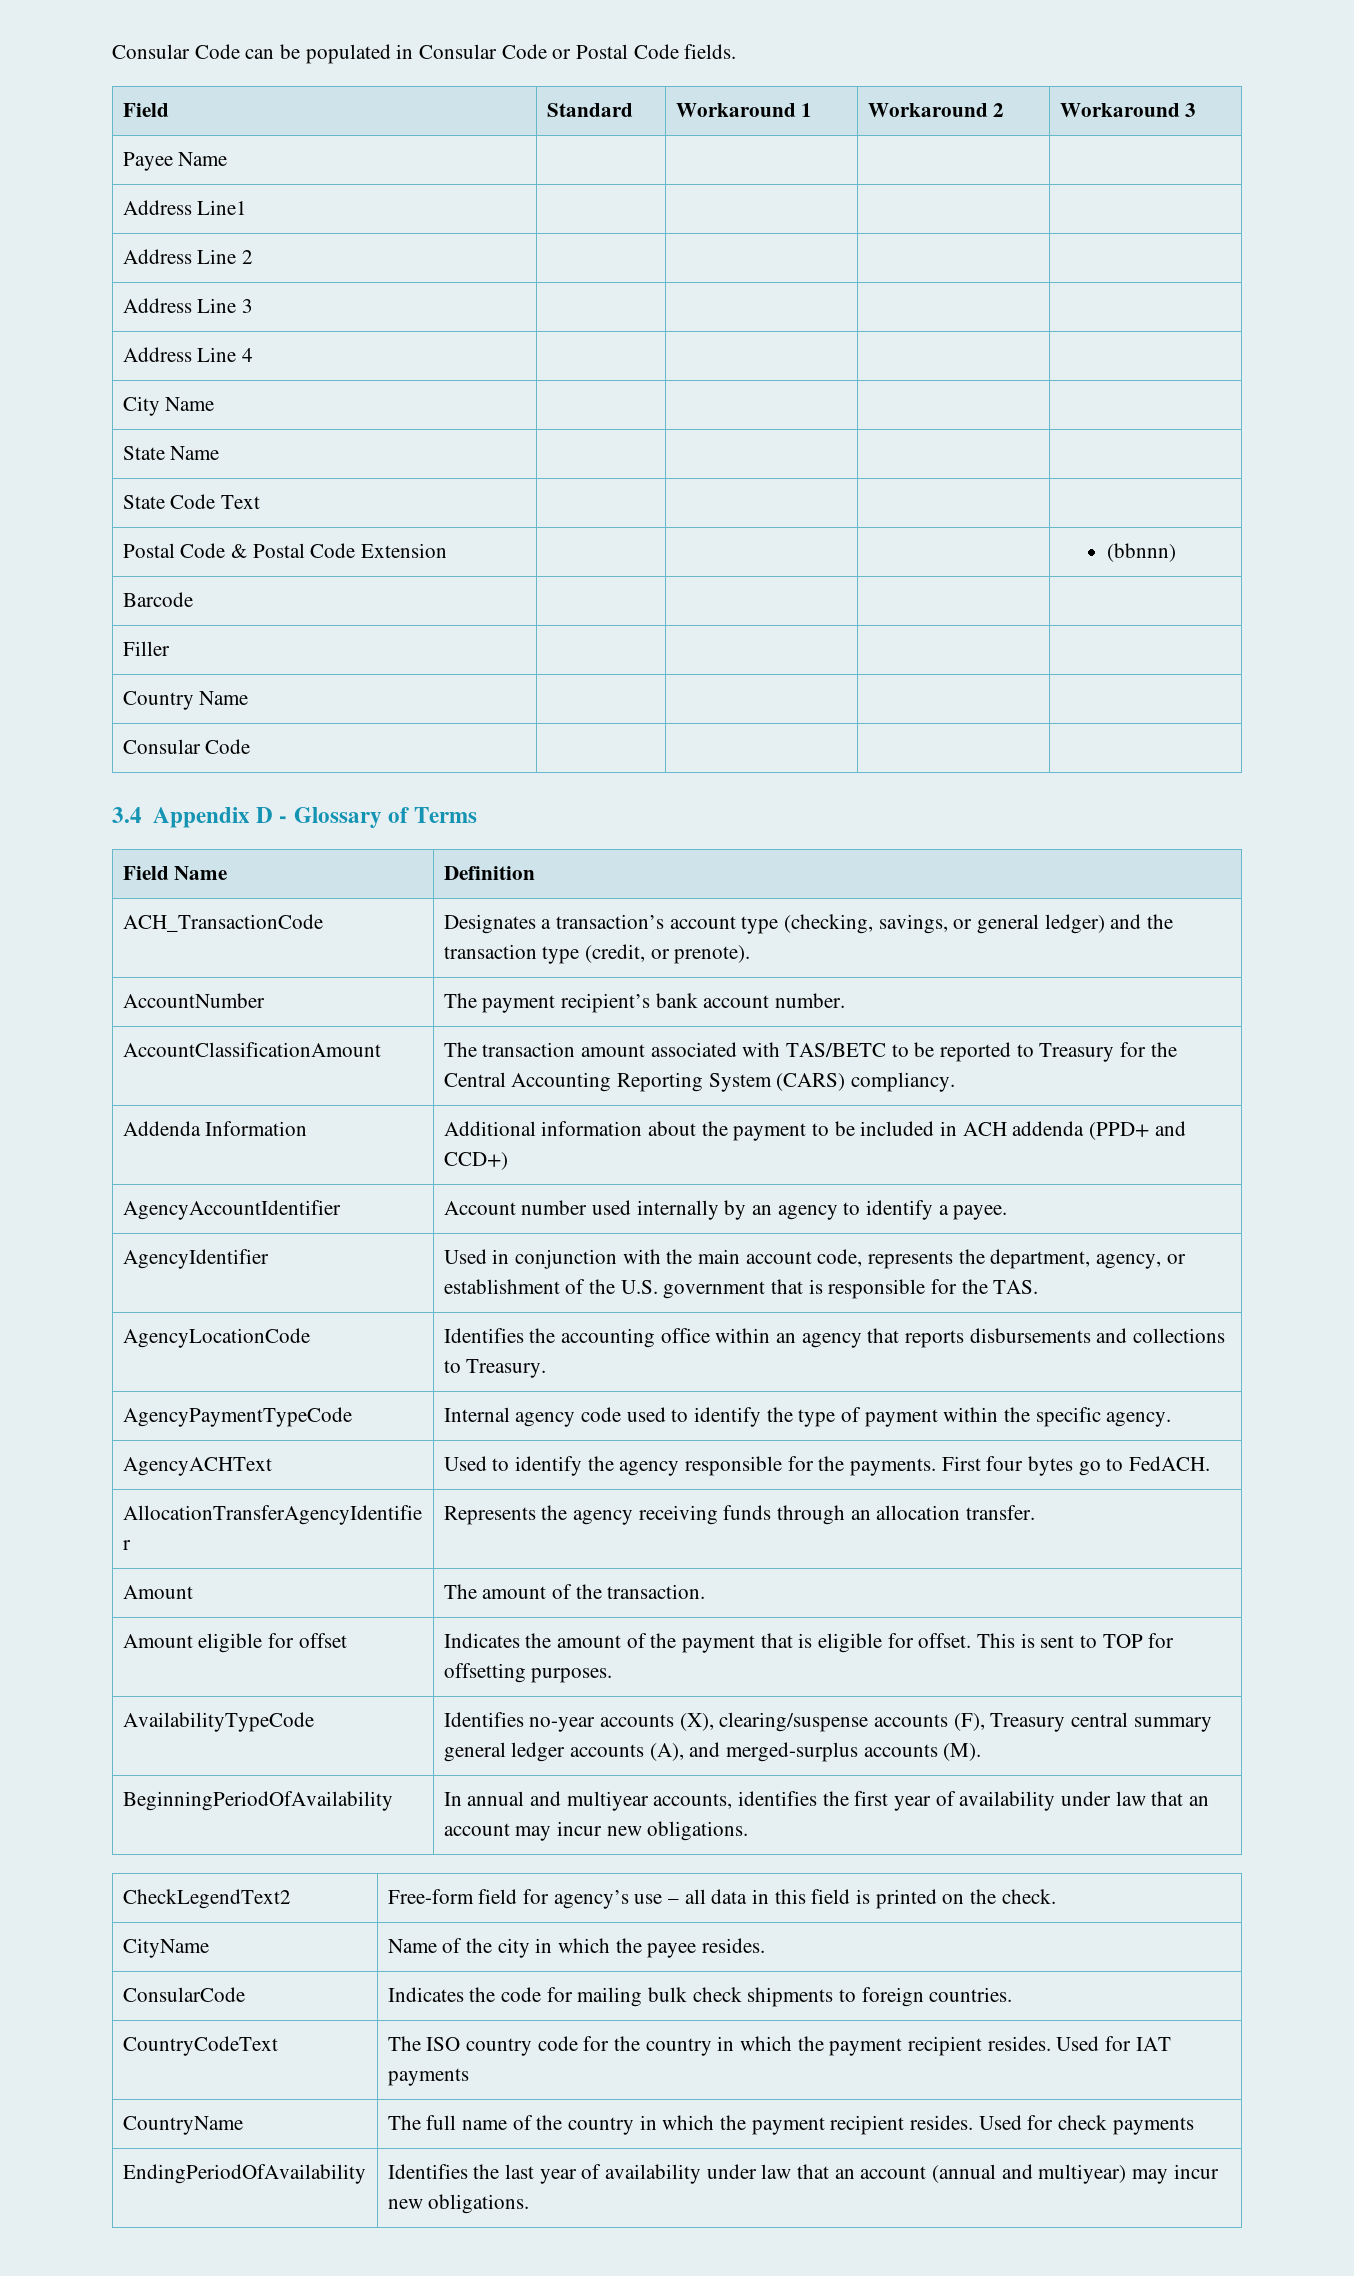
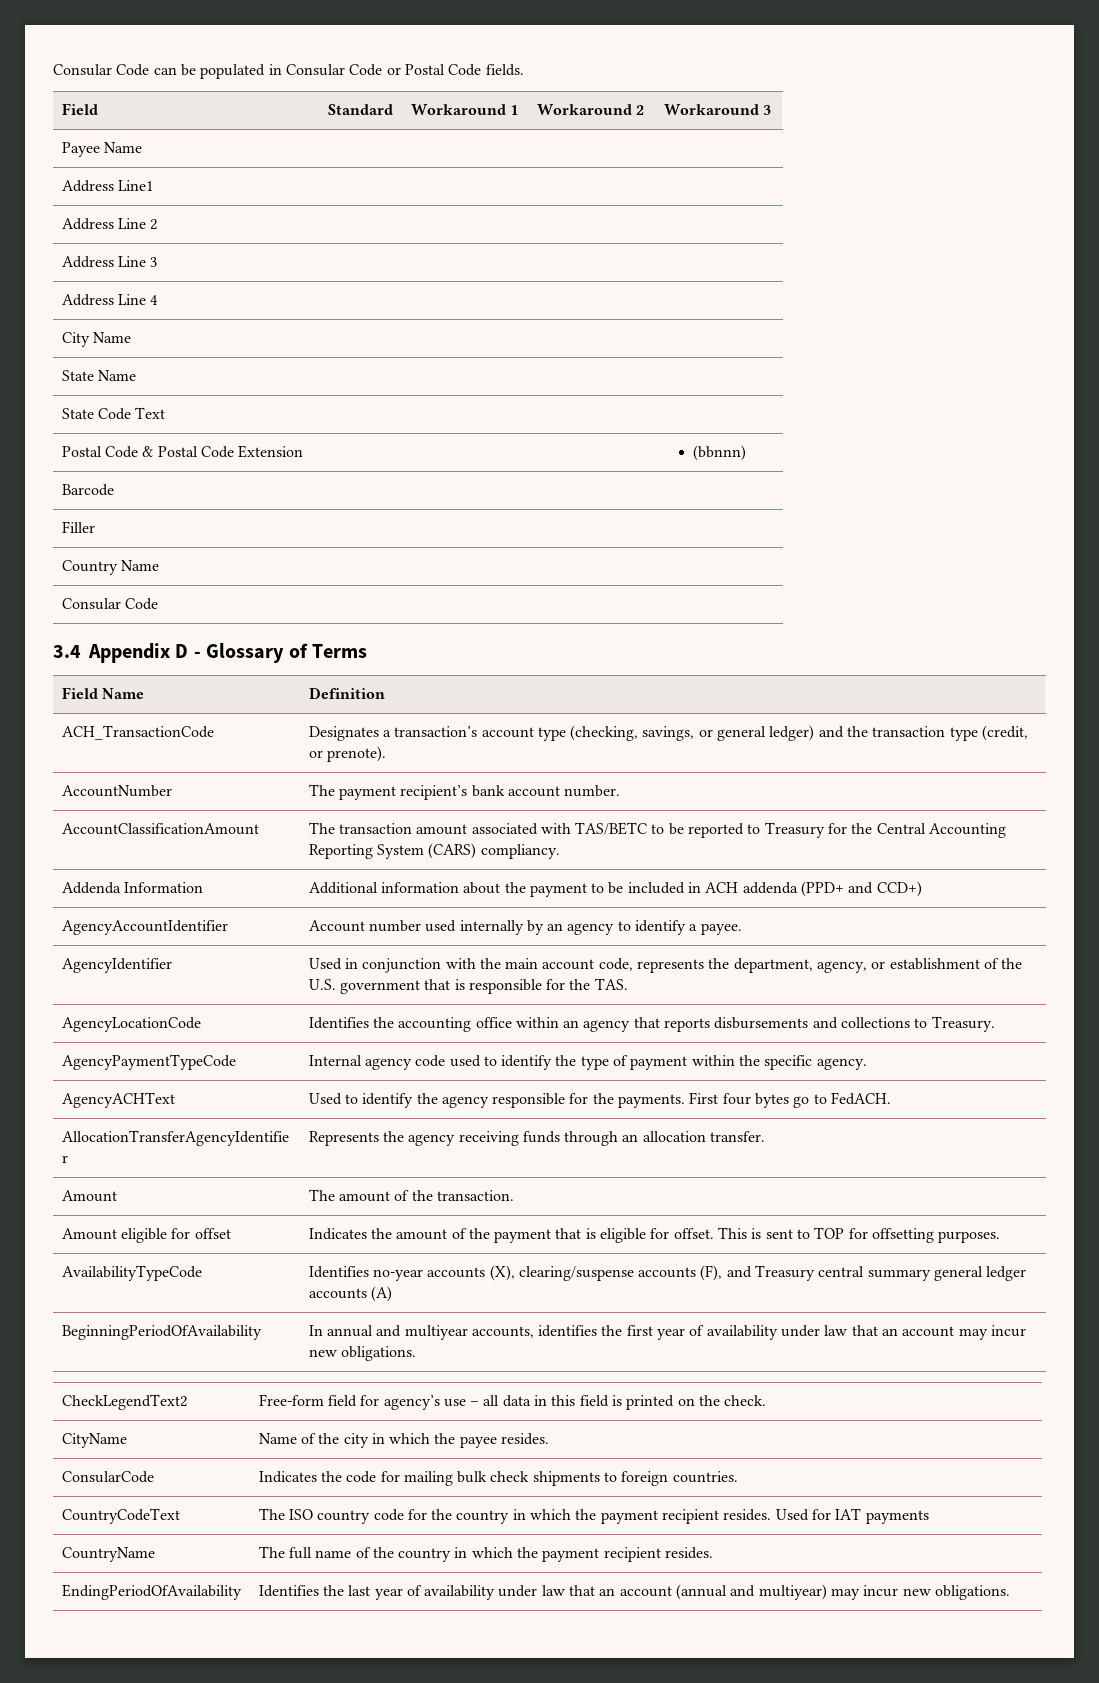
(985, 1722) none -> [726,1266,752,1278] and
[649,1742,982,1762] (A), and merged-surplus accounts (M). -> [370,1286,392,1302] (A)
[978,2115,1194,2135] Used for check payments -> (714, 1553) none

